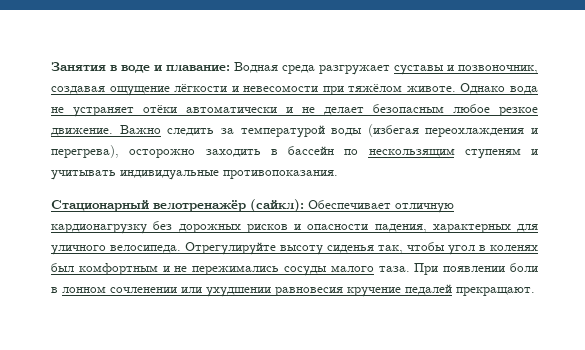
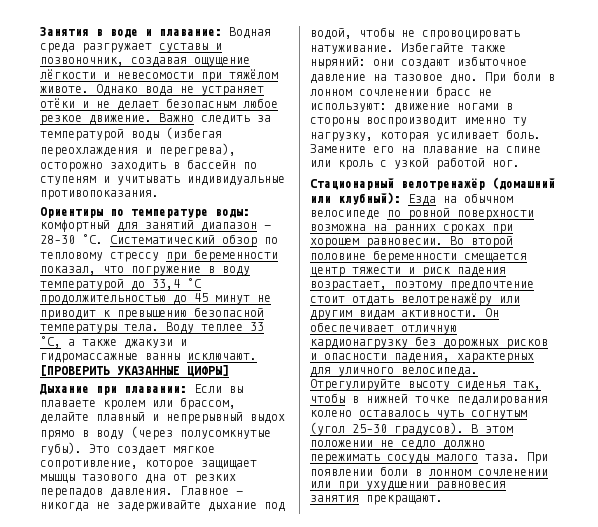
[186,106,277,113] автоматически -> (75, 103) none
[368,148,455,157] нескользящим -> (257, 165) none
[51,199,391,212] Стационарный велотренажёр (сайкл): Обеспечивает -> [40,207,250,218] [40,220,271,232] [40,234,278,247] [40,249,278,262] [40,266,250,276] [40,278,202,291] [40,293,271,305] [40,307,264,320] [40,322,264,334] [40,336,187,349] [40,353,257,363] [40,365,229,377] [40,384,243,395] [40,397,236,410] [40,412,285,424] [40,426,271,440] [40,442,215,456] [40,460,257,470] [40,474,236,484] [40,486,243,498] [40,500,285,512] [310,27,520,40] [310,42,506,54] [310,56,527,69] [310,71,555,84] [310,86,492,99] [310,103,513,113] [310,117,527,127] [310,129,541,142] [310,144,541,153] [310,157,520,170] [310,177,555,190] [310,192,513,206] [310,208,534,220] [310,224,513,234] [310,236,513,248] [310,250,527,263] [310,267,506,277] [310,281,534,291] [310,293,520,306] [310,308,499,320] [310,322,394,332] Ориентиры по температуре воды: комфортный для занятий диапазон — 28–30 °C. Систематический обзор по тепловому стрессу при беременности показал, что погружение в воду температурой до 33,4 °C продолжительностью до 45 минут не приводит к превышению безопасной температуры тела. Воду теплее 33 °C, а также джакузи и гидромассажные ванны исключают. [ПРОВЕРИТЬ УКАЗАННЫЕ ЦИФРЫ] // Дыхание при плавании: Если вы плаваете кролем или брассом, делайте плавный и непрерывный выдох прямо в воду (через полусомкнутые губы). Это создает мягкое сопротивление, которое защищает мышцы тазового дна от резких перепадов давления. Главное — никогда не задерживайте дыхание под водой, чтобы не спровоцировать натуживание. Избегайте также ныряний: они создают избыточное давление на тазовое дно. При боли в лонном сочленении брасс не используют: движение ногами в стороны воспроизводит именно ту нагрузку, которая усиливает боль. Замените его на плавание на спине или кроль с узкой работой ног. // Стационарный велотренажёр (домашний или клубный): Езда на обычном велосипеде по ровной поверхности возможна на ранних сроках при хорошем равновесии. Во второй половине беременности смещается центр тяжести и риск падения возрастает, поэтому предпочтение стоит отдать велотренажёру или другим видам активности. Он обеспечивает
[448,245,538,255] [51,263,280,275] угол в коленях был комфортным и не пережимались -> [352,394,548,406] [310,410,527,419] [310,422,513,436] [310,440,485,450] [310,454,380,464] в нижней точке педалирования колено оставалось чуть согнутым (угол 25–30 градусов). В этом положении не седло должно пережимать
(202, 290) none -> [338,481,359,491] при
[347,284,452,297] кручение педалей -> [310,495,359,502] занятия

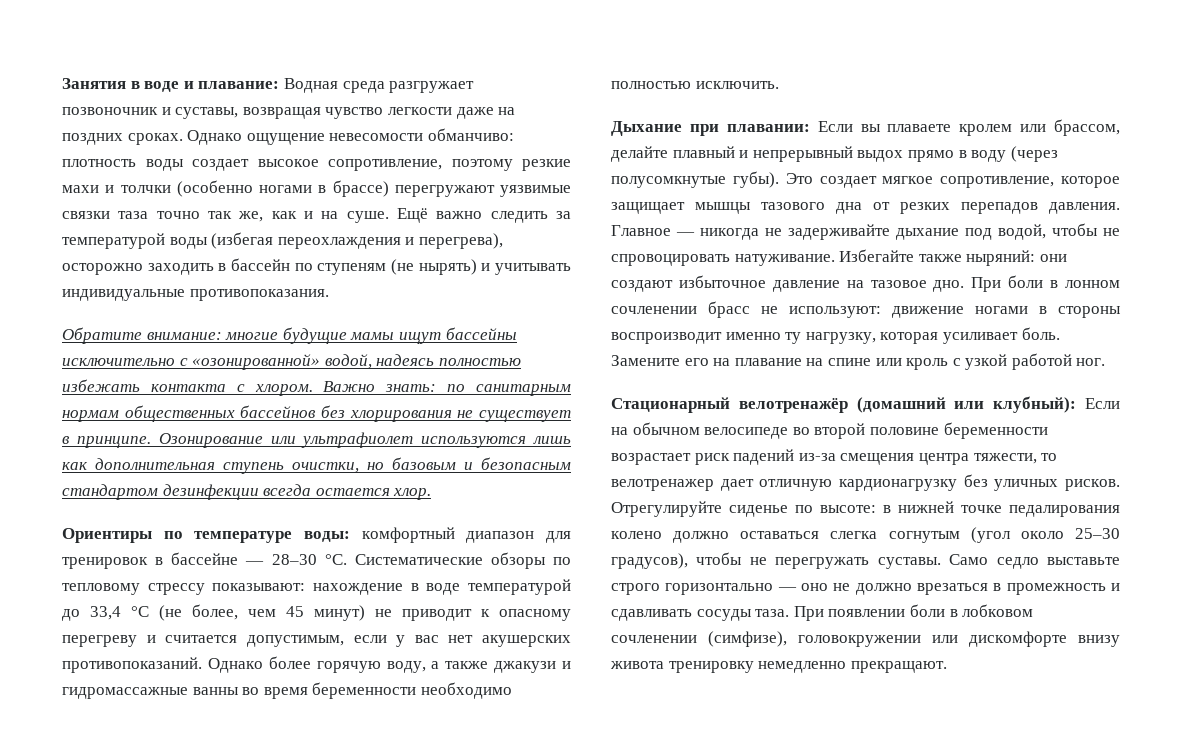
[159,43,222,52] [40,57,250,67] [40,69,278,82] [40,84,264,96] [40,98,278,111] [40,113,194,125] суставы и позвоночник, создавая ощущение лёгкости и невесомости при тяжёлом животе. Однако вода не устраняет отёки и не делает безопасным любое резкое движение. Важно -> [62,107,516,119] [62,128,514,145] [62,159,571,171] [62,180,571,197] [62,208,483,223] позвоночник и суставы, возвращая чувство легкости даже на поздних сроках. Однако ощущение невесомости обманчиво: плотность воды создает высокое сопротивление, поэтому резкие махи и толчки (особенно ногами в брассе) перегружают уязвимые связки таза точно так же, как и на суше. Ещё важно
(96, 180) none -> [391,259,477,275] (не нырять)
(159, 195) none -> [62,327,517,344] [62,354,521,370] [62,379,571,396] [62,405,571,422] [62,432,571,448] [62,457,571,474] [62,484,432,500] // Обратите внимание: многие будущие мамы ищут бассейны исключительно с «озонированной» водой, надеясь полностью избежать контакта с хлором. Важно знать: по санитарным нормам общественных бассейнов без хлорирования не существует в принципе. Озонирование или ультрафиолет используются лишь как дополнительная ступень очистки, но базовым и безопасным стандартом дезинфекции всегда остается хлор.
[117,220,257,232] для занятий диапазон -> [466,531,571,543] [62,552,239,569] диапазон для тренировок в бассейне
[110,234,257,247] Систематический обзор -> [354,552,546,569] Систематические обзоры
[166,249,278,262] [40,266,250,276] [40,278,202,291] [40,293,271,305] [40,307,264,320] [40,322,264,334] [40,336,61,348] при беременности показал, что погружение в воду температурой до 33,4 °C продолжительностью до 45 минут не приводит к превышению безопасной температуры тела. Воду теплее 33 °C, -> [212,579,571,595] [62,604,571,621] [62,635,571,647] [62,656,426,673] показывают: нахождение в воде температурой до 33,4 °C (не более, чем 45 минут) не приводит к опасному перегреву и считается допустимым, если у вас нет акушерских противопоказаний. Однако более горячую воду,
[187,353,257,360] [40,365,229,377] исключают. [ПРОВЕРИТЬ УКАЗАННЫЕ ЦИФРЫ] -> [242,682,512,699] [611,81,779,89] во время беременности необходимо полностью исключить.
[408,194,436,206] Езда -> [1085,398,1120,409] Если
[387,208,534,220] [310,224,513,234] [310,236,513,248] [310,250,527,263] [310,267,506,277] [310,281,534,291] [310,293,520,306] [310,308,499,320] [310,322,457,334] [310,336,548,349] [310,353,534,363] [310,367,478,377] [310,379,541,391] [310,393,345,403] по ровной поверхности возможна на ранних сроках при хорошем равновесии. Во второй половине беременности смещается центр тяжести и риск падения возрастает, поэтому предпочтение стоит отдать велотренажёру или другим видам активности. Он обеспечивает отличную кардионагрузку без дорожных рисков и опасности падения, характерных для уличного велосипеда. Отрегулируйте высоту сиденья так, чтобы -> [792,422,1048,439] [611,449,1058,465] [611,474,1120,491] [611,501,876,517] во второй половине беременности возрастает риск падений из-за смещения центра тяжести, то велотренажер дает отличную кардионагрузку без уличных рисков. Отрегулируйте сиденье по высоте:
[359,410,527,419] [310,422,513,436] [310,440,485,450] [310,454,478,464] оставалось чуть согнутым (угол 25–30 градусов). В этом положении не седло должно пережимать сосуды малого -> [673,527,1120,543] [611,552,1120,569] [611,583,1120,595] [611,609,752,621] должно оставаться слегка согнутым (угол около 25–30 градусов), чтобы не перегружать суставы. Само седло выставьте строго горизонтально — оно не должно врезаться в промежность и сдавливать сосуды
[429,469,548,476] [310,481,506,491] [310,495,359,502] лонном сочленении или при ухудшении равновесия занятия -> [962,604,1034,617] [611,631,1120,647] [610,661,847,673] лобковом сочленении (симфизе), головокружении или дискомфорте внизу живота тренировку немедленно

